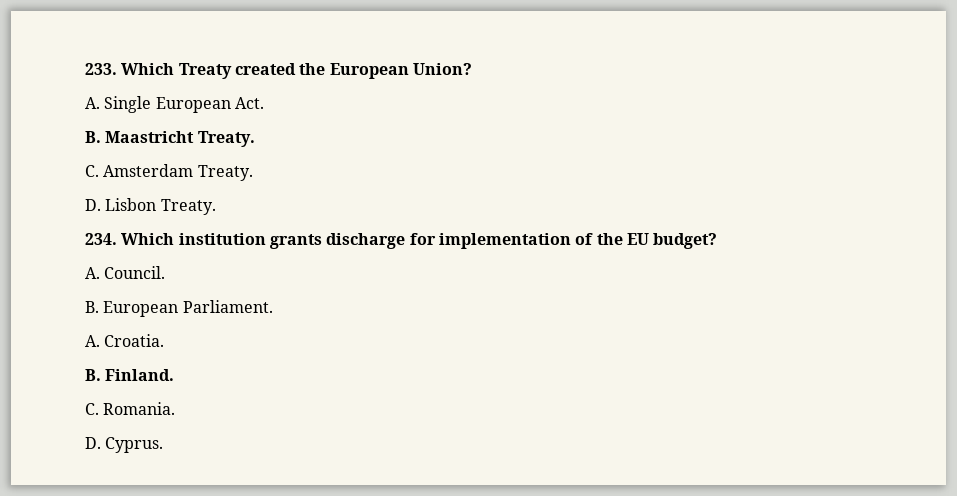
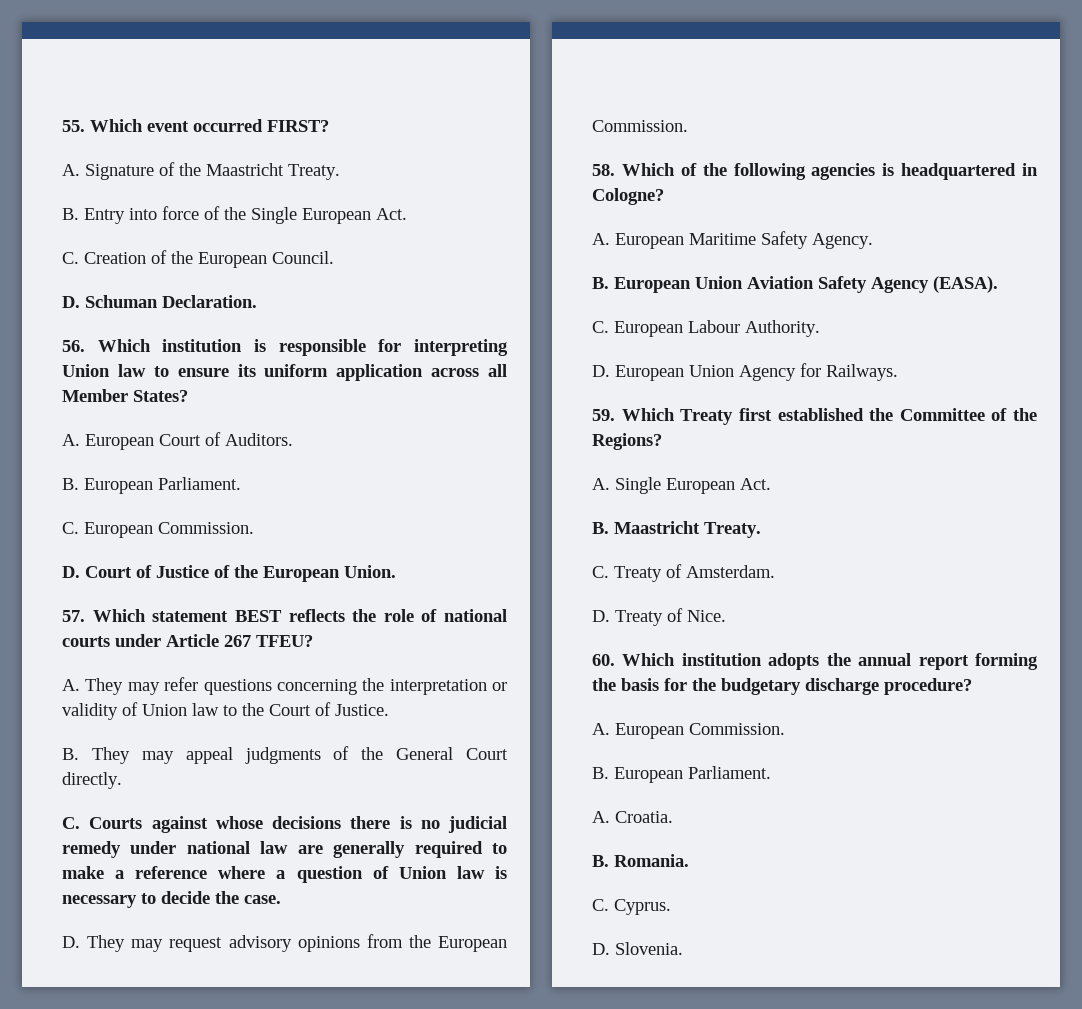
[85,63,472,79] 233. Which Treaty created the European Union? -> [62,119,329,132] [62,162,340,180] [62,206,407,224] [62,250,334,268] [62,295,257,308] [62,339,508,356] [62,364,507,381] [62,389,188,402] [62,432,293,450] [62,477,241,494] [62,522,254,538] [62,565,396,582] [62,609,507,622] [62,634,313,647] [62,677,507,695] [62,702,389,720] [62,746,508,764] [62,772,122,789] [62,816,507,833] [62,841,507,858] [62,866,507,883] [62,891,281,908] [62,934,507,952] [592,120,688,132] [592,163,1038,180] [592,188,664,205] [592,231,873,249] [592,276,998,293] [592,320,820,337] [592,363,898,381] [592,408,1037,425] [592,433,662,450] 55. Which event occurred FIRST? // A. Signature of the Maastricht Treaty. // B. Entry into force of the Single European Act. // C. Creation of the European Council. // D. Schuman Declaration. // 56. Which institution is responsible for interpreting Union law to ensure its uniform application across all Member States? // A. European Court of Auditors. // B. European Parliament. // C. European Commission. // D. Court of Justice of the European Union. // 57. Which statement BEST reflects the role of national courts under Article 267 TFEU? // A. They may refer questions concerning the interpretation or validity of Union law to the Court of Justice. // B. They may appeal judgments of the General Court directly. // C. Courts against whose decisions there is no judicial remedy under national law are generally required to make a reference where a question of Union law is necessary to decide the case. // D. They may request advisory opinions from the European Commission. // 58. Which of the following agencies is headquartered in Cologne? // A. European Maritime Safety Agency. // B. European Union Aviation Safety Agency (EASA). // C. European Labour Authority. // D. European Union Agency for Railways. // 59. Which Treaty first established the Committee of the Regions?
[103,164,253,181] [85,198,216,215] [85,233,718,249] [85,266,166,279] Amsterdam Treaty. // D. Lisbon Treaty. // 234. Which institution grants discharge for implementation of the EU budget? // A. Council. -> [614,564,775,582] [592,608,726,626] [592,653,1038,670] [592,678,972,695] [592,723,785,739] Treaty of Amsterdam. // D. Treaty of Nice. // 60. Which institution adopts the annual report forming the basis for the budgetary discharge procedure? // A. European Commission.
[105,369,175,381] [85,402,176,415] [85,437,164,453] Finland. // C. Romania. // D. Cyprus. -> [614,854,689,867] [592,899,671,915] [592,942,683,955] Romania. // C. Cyprus. // D. Slovenia.

